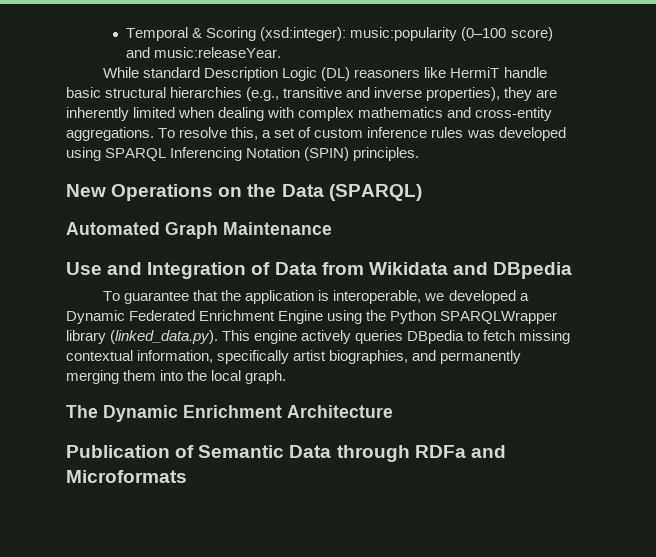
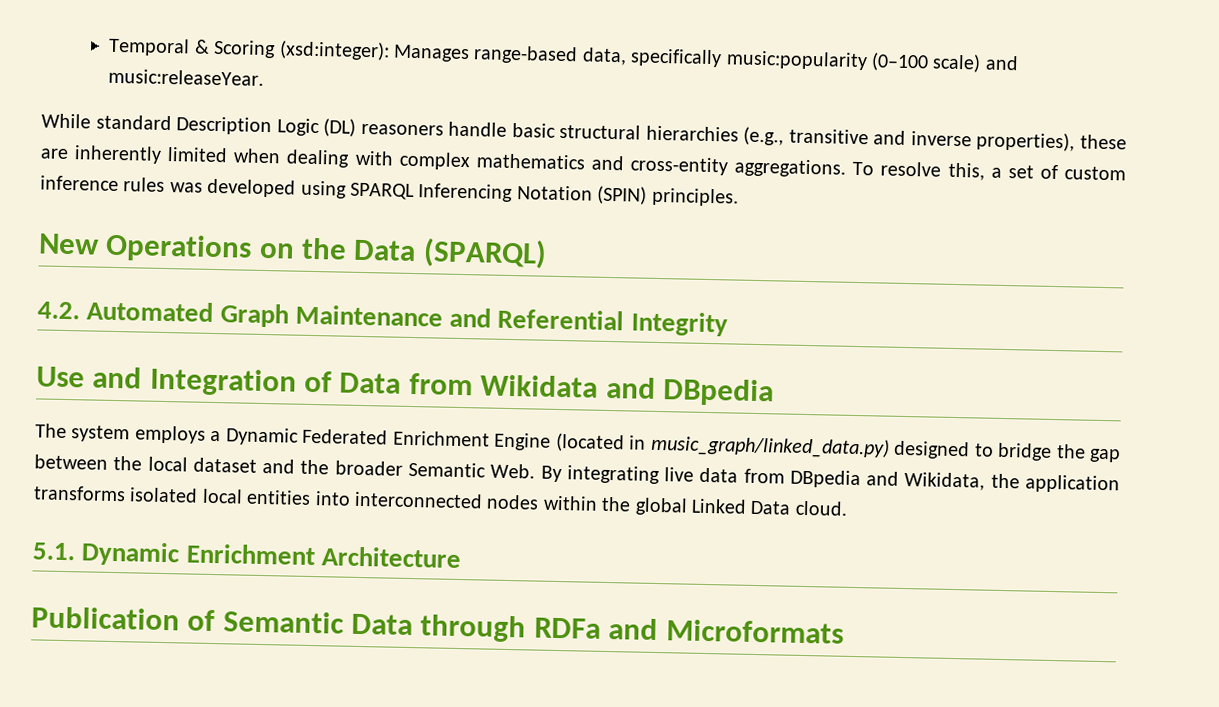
(347, 34) none -> [393,44,723,68] Manages range-based data, specifically
[510,27,553,41] score) -> [932,53,982,73] scale)
[424,67,500,78] like HermiT -> (444, 129) none
[504,87,533,101] they -> [1080,134,1127,150] these
(422, 192) none -> [37,301,80,320] 4.2.
(332, 228) none -> [449,307,728,337] and Referential Integrity
[103,290,516,304] To guarantee that the application is interoperable, we developed -> [35,423,206,444] The system employs
[327,310,558,324] [66,330,571,344] [66,350,522,364] [66,370,287,384] [66,405,98,418] using the Python SPARQLWrapper library (linked_data.py). This engine actively queries DBpedia to fetch missing contextual information, specifically artist biographies, and permanently merging them into the local graph. // The -> [555,432,1122,463] [34,454,1121,494] [33,485,848,516] [32,542,76,561] (located in music_graph/linked_data.py) designed to bridge the gap between the local dataset and the broader Semantic Web. By integrating live data from DBpedia and Wikidata, the application transforms isolated local entities into interconnected nodes within the global Linked Data cloud. // 5.1.

